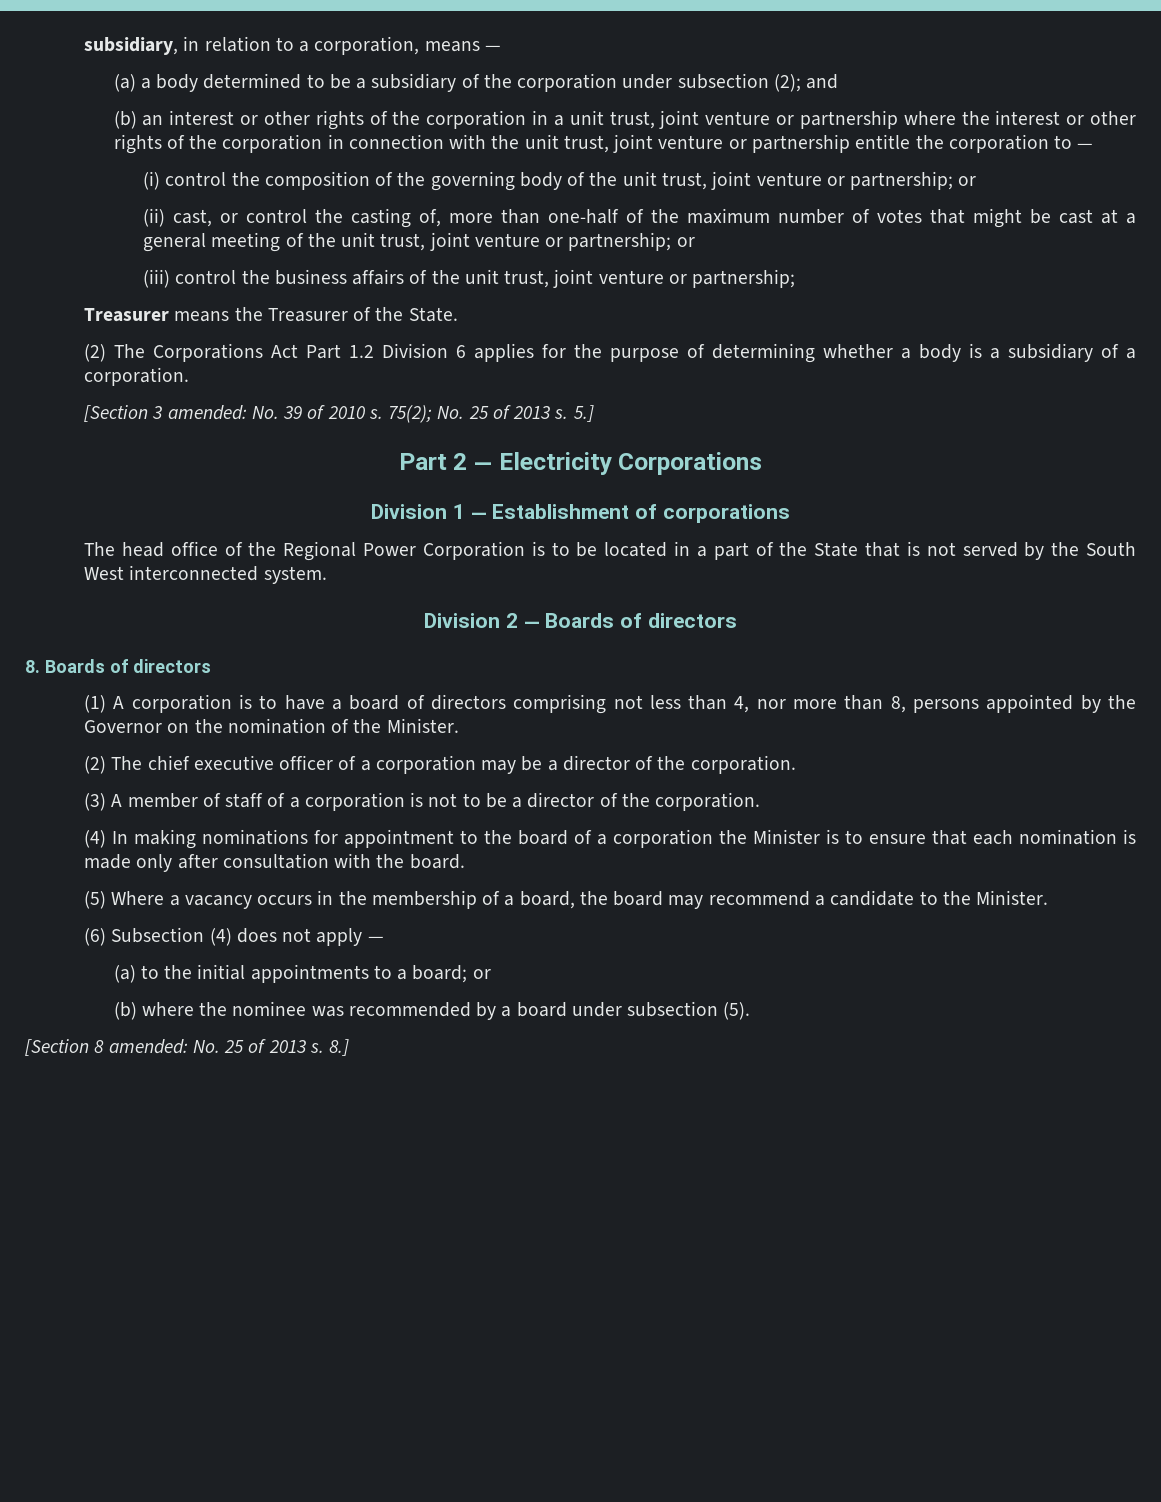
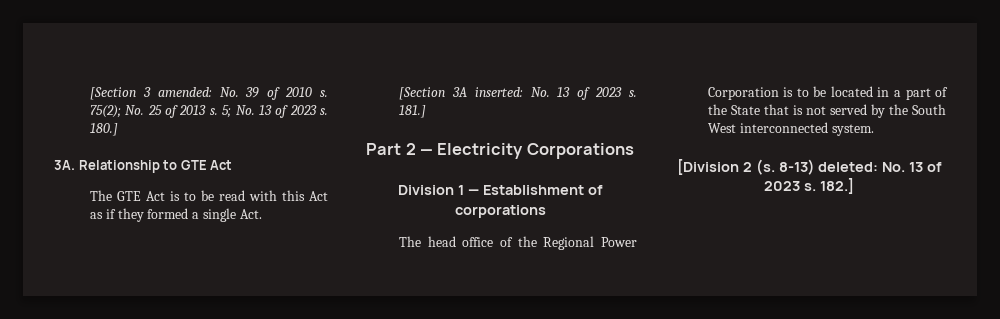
[84,36,501,55] [113,73,839,92] [113,110,1136,130] [113,134,1094,154] [143,171,977,191] [143,208,1136,228] [143,232,695,252] [143,269,796,288] [84,307,458,322] [84,343,1136,363] [84,367,190,386] subsidiary, in relation to a corporation, means — // (a) a body determined to be a subsidiary of the corporation under subsection (2); and // (b) an interest or other rights of the corporation in a unit trust, joint venture or partnership where the interest or other rights of the corporation in connection with the unit trust, joint venture or partnership entitle the corporation to — // (i) control the composition of the governing body of the unit trust, joint venture or partnership; or // (ii) cast, or control the casting of, more than one-half of the maximum number of votes that might be cast at a general meeting of the unit trust, joint venture or partnership; or // (iii) control the business affairs of the unit trust, joint venture or partnership; // Treasurer means the Treasurer of the State. // (2) The Corporations Act Part 1.2 Division 6 applies for the purpose of determining whether a body is a subsidiary of a corporation. // -> (89, 93) none
[573,405,594,422] 5.] -> [222,105,328,118] [89,123,118,136] [54,160,233,173] [89,190,328,201] [89,208,262,222] [398,87,637,100] [398,105,426,118] 5; No. 13 of 2023 s. 180.] // 3A. Relationship to GTE Act // The GTE Act is to be read with this Act as if they formed a single Act. // [Section 3A inserted: No. 13 of 2023 s. 181.]
[424,613,737,628] [25,659,211,673] [84,694,1136,714] [84,718,459,734] [84,755,796,774] [84,792,761,811] [84,829,1137,849] [84,853,465,872] [84,890,1049,909] [84,927,384,946] [113,964,491,983] [113,1001,751,1020] [25,1039,350,1056] Division 2 — Boards of directors // 8. Boards of directors // (1) A corporation is to have a board of directors comprising not less than 4, nor more than 8, persons appointed by the Governor on the nomination of the Minister. // (2) The chief executive officer of a corporation may be a director of the corporation. // (3) A member of staff of a corporation is not to be a director of the corporation. // (4) In making nominations for appointment to the board of a corporation the Minister is to ensure that each nomination is made only after consultation with the board. // (5) Where a vacancy occurs in the membership of a board, the board may recommend a candidate to the Minister. // (6) Subsection (4) does not apply — // (a) to the initial appointments to a board; or // (b) where the nominee was recommended by a board under subsection (5). // [Section 8 amended: No. 25 of 2013 s. 8.] -> [676,159,943,175] [764,178,854,194] [Division 2 (s. 8-13) deleted: No. 13 of 2023 s. 182.]

